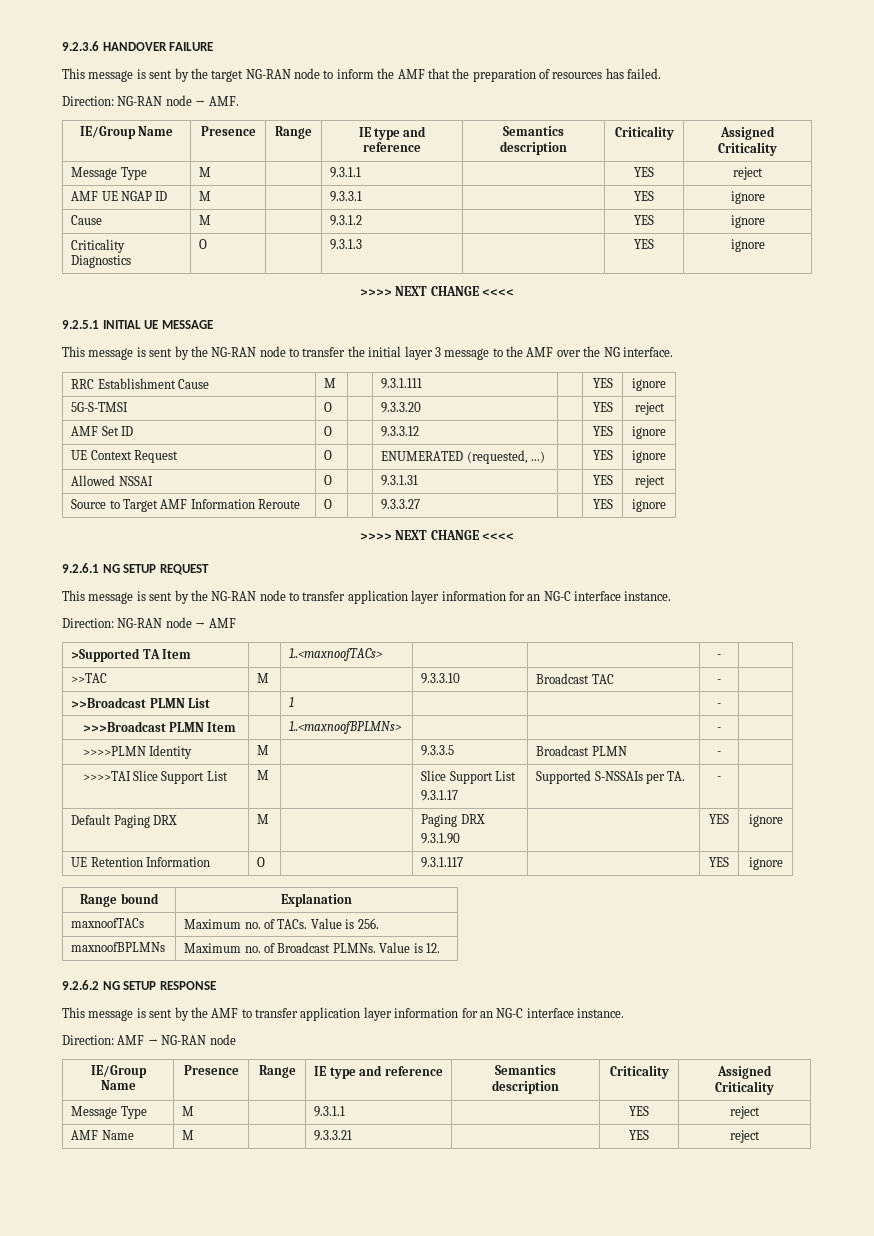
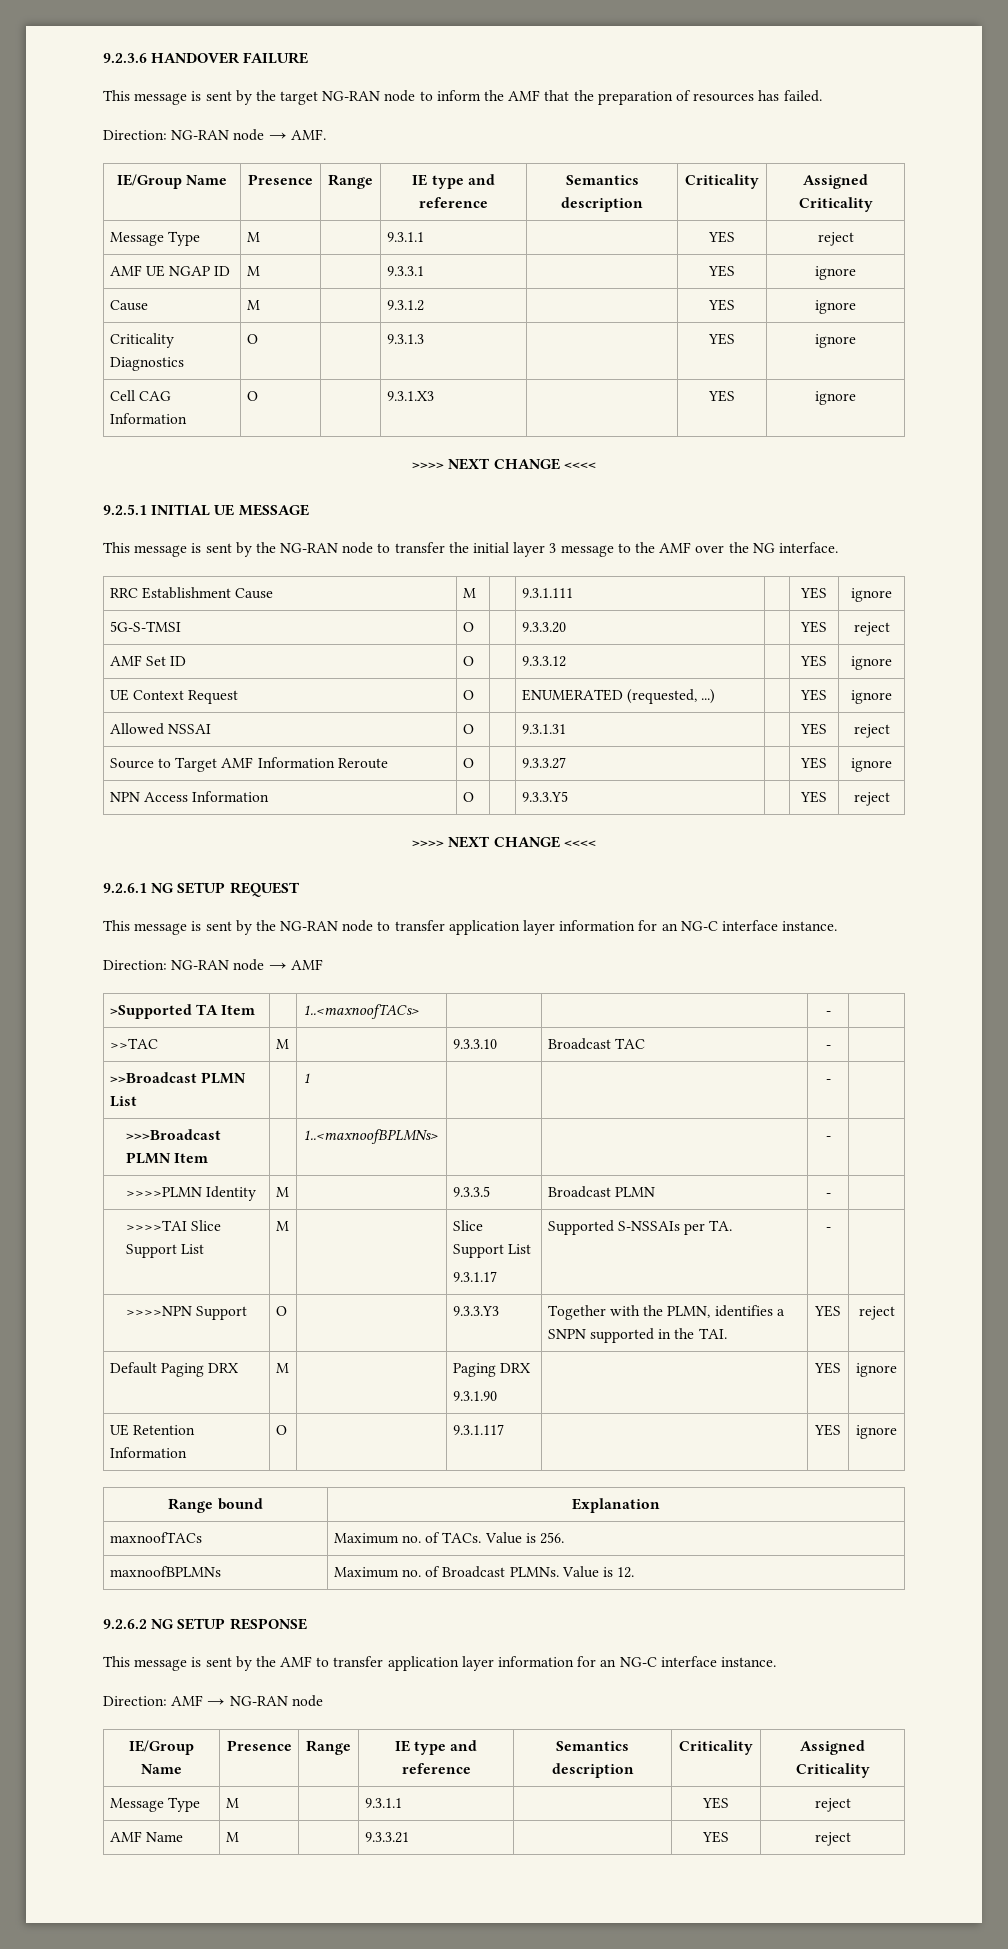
(765, 245) none -> [109,390,172,401] [109,413,187,424] [246,391,258,401] [386,391,434,401] [708,390,735,402] [815,391,856,405] // Cell CAG Information | O | | 9.3.1.X3 | | YES | ignore
(667, 505) none -> [109,791,270,802] [462,792,474,802] [521,791,568,802] [800,791,827,803] [853,792,890,806] // NPN Access Information | O | | 9.3.3.Y5 | | YES | reject
(721, 778) none -> [125,1306,247,1320] [275,1306,287,1316] [452,1306,499,1316] [547,1305,785,1320] [547,1328,727,1343] [814,1305,841,1317] [858,1306,895,1320] // >>>>NPN Support | O | | 9.3.3.Y3 | Together with the PLMN, identifies a SNPN supported in the TAI. | YES | reject

